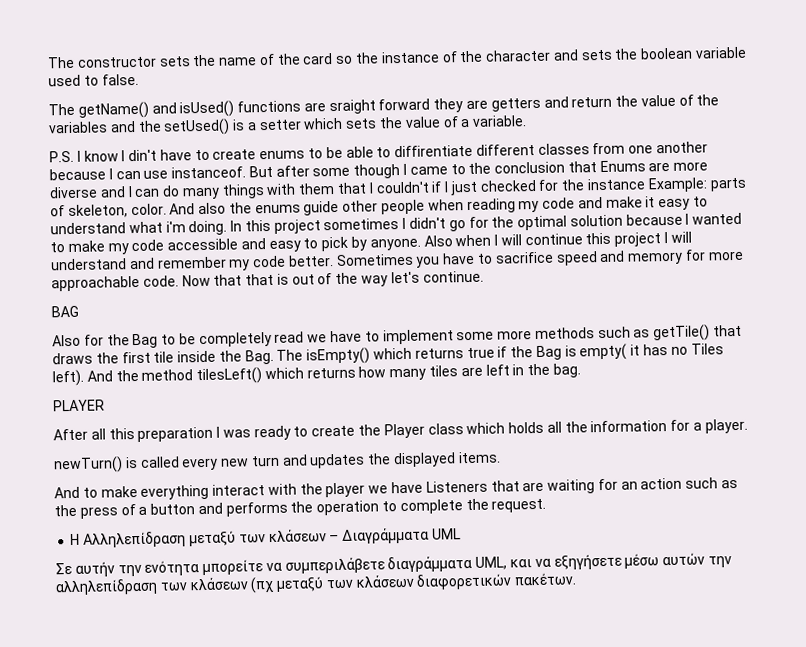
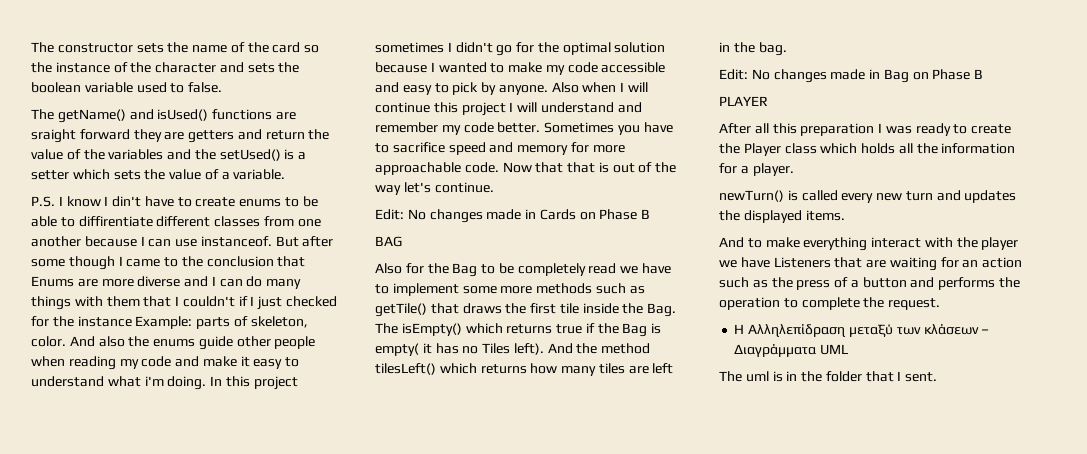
(484, 276) none -> [375,209,651,223] // Edit: No changes made in Cards on Phase B
(581, 370) none -> [719,69,984,83] // Edit: No changes made in Bag on Phase B
[55,552,732,577] [55,572,577,596] Σε αυτήν την ενότητα μπορείτε να συμπεριλάβετε διαγράμματα UML, και να εξηγήσετε μέσω αυτών την αλληλεπίδραση των κλάσεων (πχ μεταξύ των κλάσεων διαφορετικών πακέτων. -> [719,371,938,382] The uml is in the folder that I sent.

